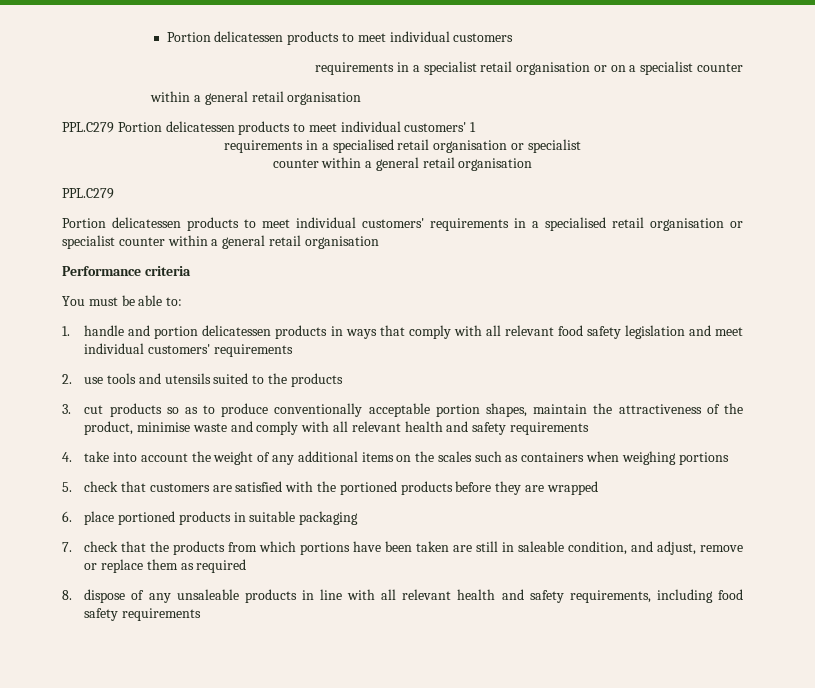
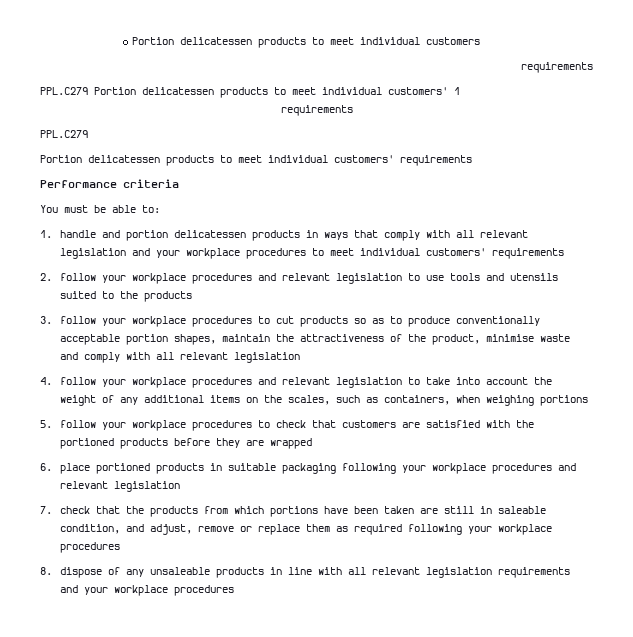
[396,61,743,75] [150,91,362,105] in a specialist retail organisation or on a specialist counter // within a general retail organisation -> (593, 67) none
[306,139,581,153] [272,157,533,171] in a specialised retail organisation or specialist // counter within a general retail organisation -> (353, 110) none
[514,217,743,231] [62,235,379,249] in a specialised retail organisation or specialist counter within a general retail organisation -> (472, 160) none
[557,325,711,339] food safety legislation and -> [60,248,325,259] legislation and your workplace procedures to
(72, 379) none -> [60,273,421,284] follow your workplace procedures and relevant legislation to
(71, 409) none -> [60,316,271,327] follow your workplace procedures to
[404,421,589,435] [62,452,72,462] health and safety requirements // 4. -> [234,352,301,363] [40,377,421,388] legislation // 4. follow your workplace procedures and relevant legislation to
[437,451,472,462] scales -> [288,395,331,405] scales,
[521,452,585,462] containers -> [384,395,451,405] containers,
(72, 487) none -> [60,420,271,431] follow your workplace procedures to
(359, 518) none -> [342,463,577,474] [60,481,181,492] following your workplace procedures and relevant legislation
(247, 566) none -> [408,524,553,535] [60,542,121,553] following your workplace procedures
[457,589,743,603] [84,608,202,621] health and safety requirements, including food safety requirements -> [426,567,571,578] [60,585,235,596] legislation requirements and your workplace procedures

